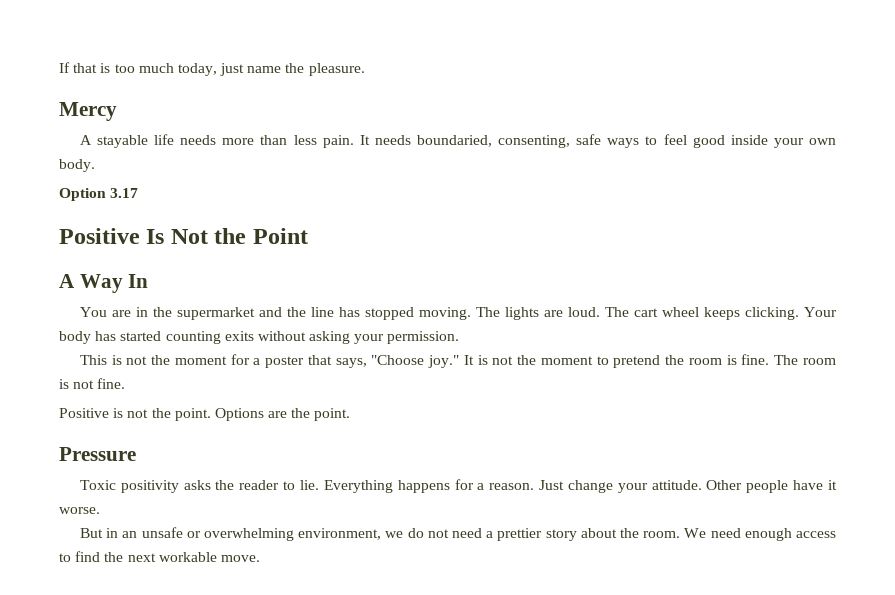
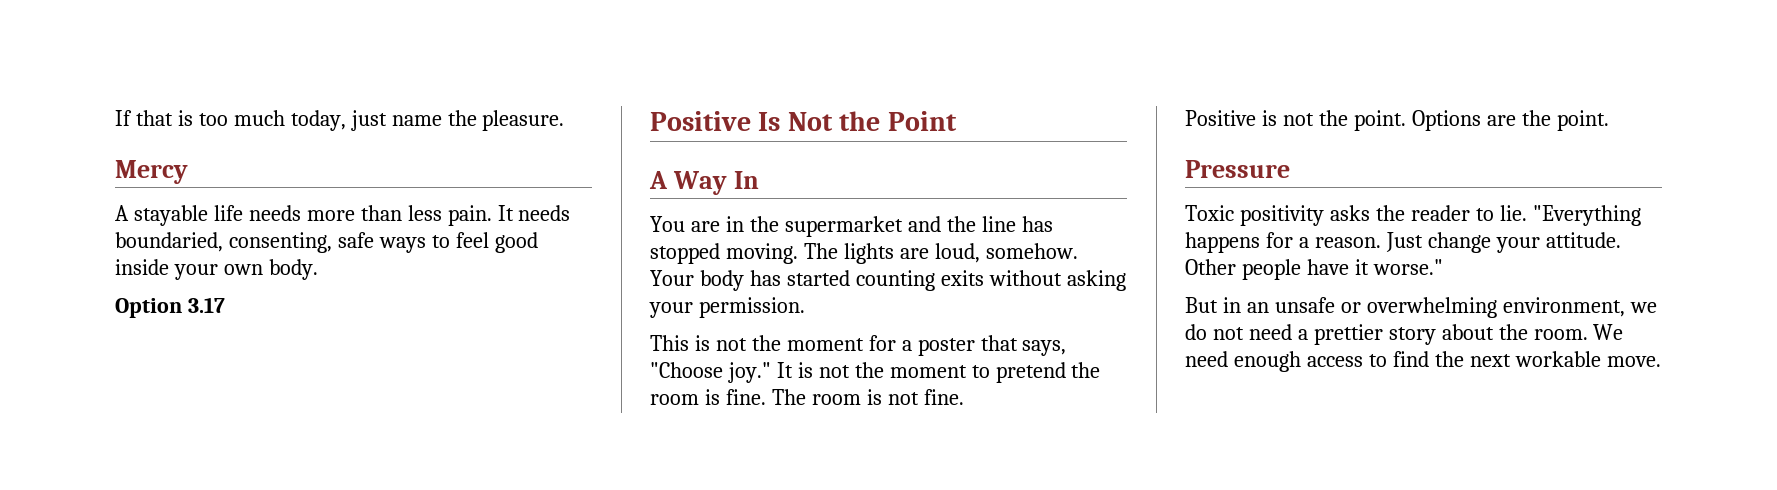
[567,307,799,320] loud. The cart wheel keeps clicking. -> [934,243,1078,263] loud, somehow.
[323,480,393,493] Everything -> [1532,205,1641,226] "Everything
[59,507,100,514] worse. -> [1372,259,1443,275] worse."

